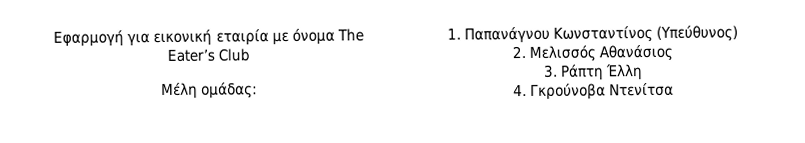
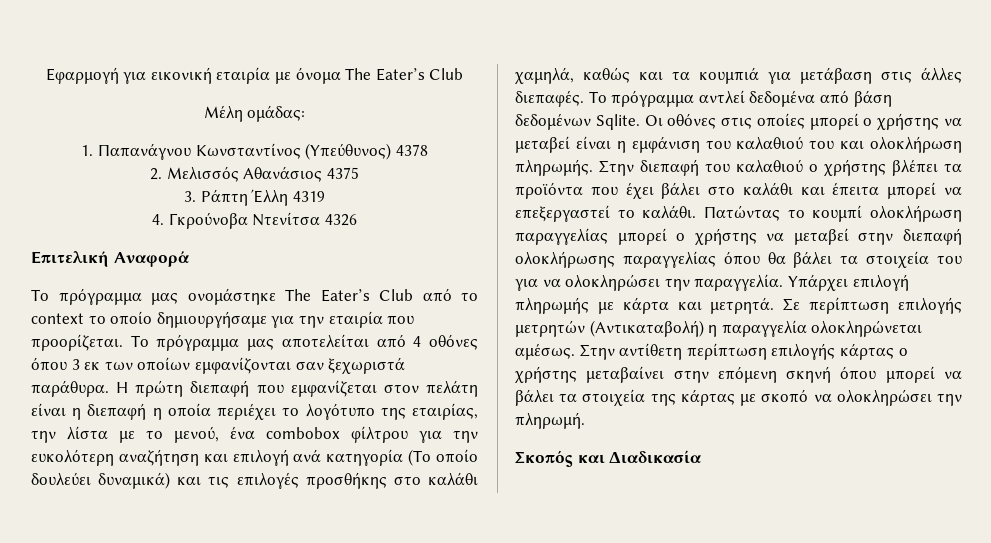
(739, 33) none -> [395,144,428,156] 4378
(674, 53) none -> [326,167,359,179] 4375
(644, 72) none -> [292,191,325,202] 4319
(675, 89) none -> [324,214,357,226] [31,251,189,267] [31,288,478,305] [31,311,415,328] [31,334,479,351] [31,357,406,374] [31,380,479,397] [31,403,479,420] [31,426,478,443] [31,449,478,466] [31,472,479,489] [515,67,962,84] [515,90,892,107] [515,113,962,130] [515,136,962,153] [515,159,962,176] [515,182,962,199] [515,205,962,222] [515,228,962,245] [515,251,962,268] [515,274,909,291] [515,297,962,314] [515,320,923,337] [515,343,908,360] [515,366,962,383] [515,389,962,406] [515,412,585,429] [515,450,702,467] 4326 // Επιτελική Αναφορά // Το πρόγραμμα μας ονομάστηκε The Eater’s Club από το context το οποίο δημιουργήσαμε για την εταιρία που προορίζεται. Το πρόγραμμα μας αποτελείται από 4 οθόνες όπου 3 εκ των οποίων εμφανίζονται σαν ξεχωριστά παράθυρα. Η πρώτη διεπαφή που εμφανίζεται στον πελάτη είναι η διεπαφή η οποία περιέχει το λογότυπο της εταιρίας, την λίστα με το μενού, ένα combobox φίλτρου για την ευκολότερη αναζήτηση και επιλογή ανά κατηγορία (Το οποίο δουλεύει δυναμικά) και τις επιλογές προσθήκης στο καλάθι χαμηλά, καθώς και τα κουμπιά για μετάβαση στις άλλες διεπαφές. Το πρόγραμμα αντλεί δεδομένα από βάση δεδομένων Sqlite. Οι οθόνες στις οποίες μπορεί ο χρήστης να μεταβεί είναι η εμφάνιση του καλαθιού του και ολοκλήρωση πληρωμής. Στην διεπαφή του καλαθιού ο χρήστης βλέπει τα προϊόντα που έχει βάλει στο καλάθι και έπειτα μπορεί να επεξεργαστεί το καλάθι. Πατώντας το κουμπί ολοκλήρωση παραγγελίας μπορεί ο χρήστης να μεταβεί στην διεπαφή ολοκλήρωσης παραγγελίας όπου θα βάλει τα στοιχεία του για να ολοκληρώσει την παραγγελία. Υπάρχει επιλογή πληρωμής με κάρτα και μετρητά. Σε περίπτωση επιλογής μετρητών (Αντικαταβολή) η παραγγελία ολοκληρώνεται αμέσως. Στην αντίθετη περίπτωση επιλογής κάρτας ο χρήστης μεταβαίνει στην επόμενη σκηνή όπου μπορεί να βάλει τα στοιχεία της κάρτας με σκοπό να ολοκληρώσει την πληρωμή. // Σκοπός και Διαδικασία

